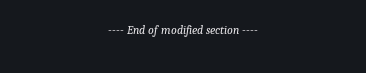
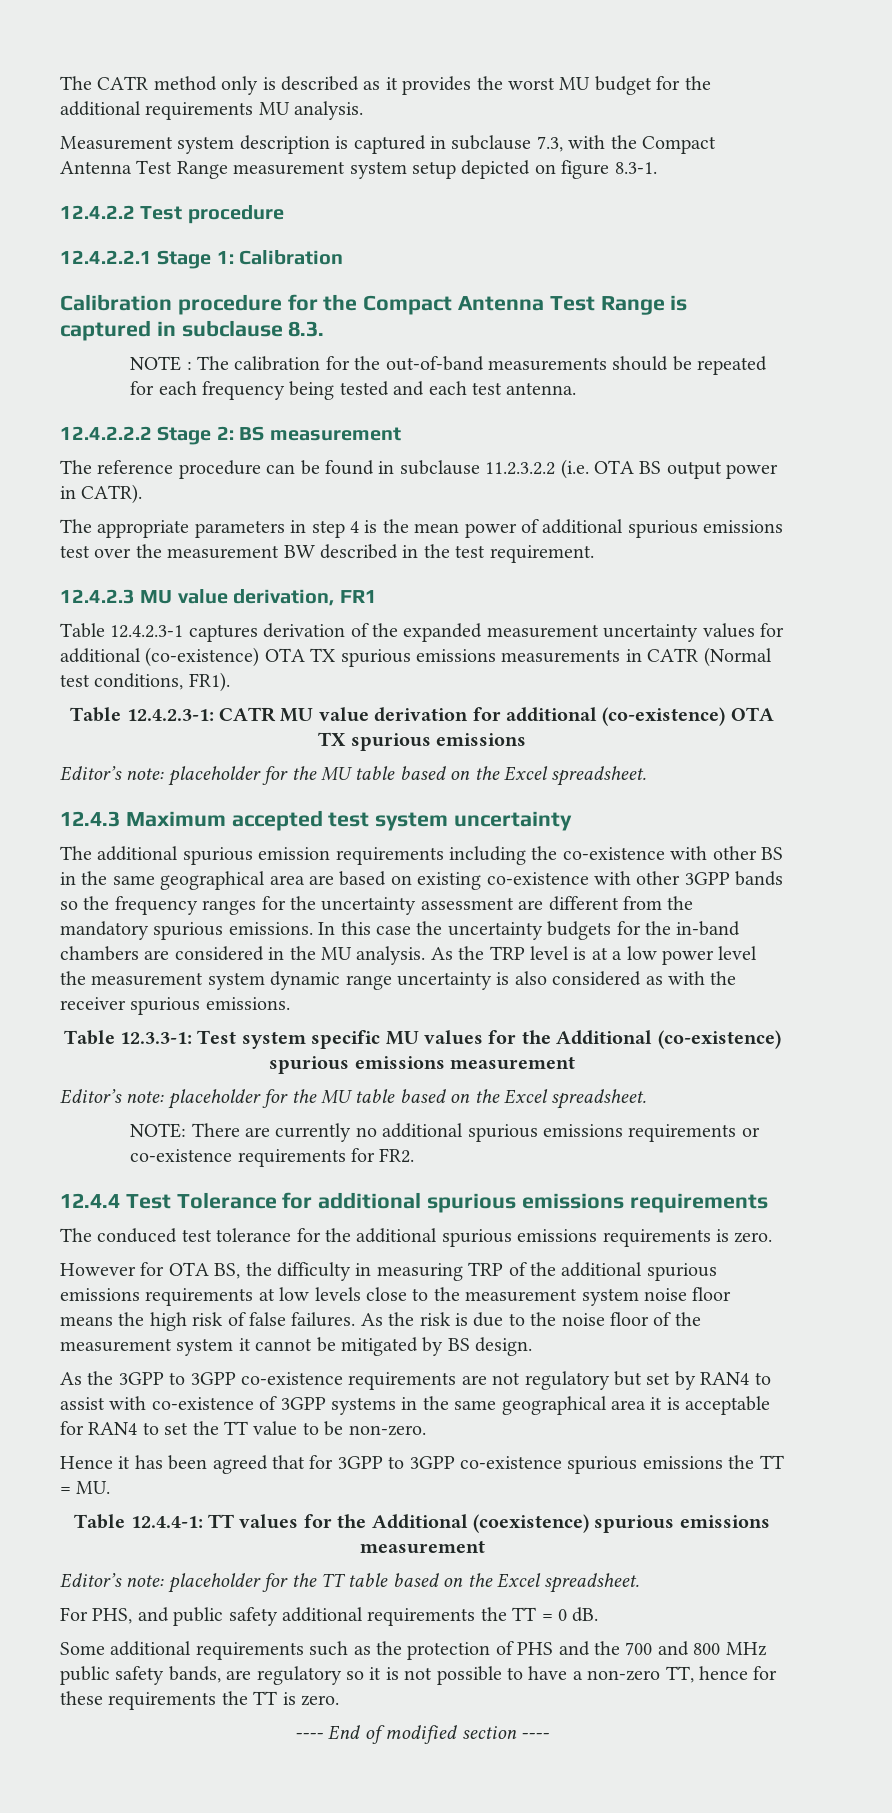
(107, 32) none -> [60,76,711,95] [60,101,364,120] [60,135,716,154] [60,160,657,179] [60,205,284,224] [60,250,344,269] [60,294,688,315] [60,320,325,341] [130,356,768,375] [130,381,577,400] [60,426,401,445] [60,459,779,479] [60,484,143,504] [60,519,784,538] [60,544,594,563] [60,589,377,606] [60,623,784,642] [60,647,772,667] [60,672,230,692] [70,707,774,726] [318,732,526,751] [60,766,647,786] [60,810,573,831] [60,846,783,865] [60,871,784,890] [60,896,694,915] [60,921,741,940] [60,946,758,965] [60,971,737,990] [60,997,290,1015] [63,1030,781,1049] [269,1056,575,1074] [60,1089,647,1109] [130,1123,760,1142] [130,1148,415,1167] [60,1192,768,1213] [60,1228,773,1247] [60,1262,717,1281] [60,1287,732,1306] [60,1312,701,1331] [60,1337,533,1356] [60,1371,771,1390] [60,1396,771,1415] [60,1421,426,1436] [60,1455,784,1474] [60,1481,111,1494] [74,1514,770,1533] [359,1540,485,1554] [60,1573,640,1593] [60,1607,599,1626] [60,1641,767,1660] [60,1666,778,1685] [60,1691,339,1710] The CATR method only is described as it provides the worst MU budget for the additional requirements MU analysis. // Measurement system description is captured in subclause 7.3, with the Compact Antenna Test Range measurement system setup depicted on figure 8.3-1. // 12.4.2.2 Test procedure // 12.4.2.2.1 Stage 1: Calibration // Calibration procedure for the Compact Antenna Test Range is captured in subclause 8.3. // NOTE : The calibration for the out-of-band measurements should be repeated for each frequency being tested and each test antenna. // 12.4.2.2.2 Stage 2: BS measurement // The reference procedure can be found in subclause 11.2.3.2.2 (i.e. OTA BS output power in CATR). // The appropriate parameters in step 4 is the mean power of additional spurious emissions test over the measurement BW described in the test requirement. // 12.4.2.3 MU value derivation, FR1 // Table 12.4.2.3-1 captures derivation of the expanded measurement uncertainty values for additional (co-existence) OTA TX spurious emissions measurements in CATR (Normal test conditions, FR1). // Table 12.4.2.3-1: CATR MU value derivation for additional (co-existence) OTA TX spurious emissions // Editor’s note: placeholder for the MU table based on the Excel spreadsheet. // 12.4.3 Maximum accepted test system uncertainty // The additional spurious emission requirements including the co-existence with other BS in the same geographical area are based on existing co-existence with other 3GPP bands so the frequency ranges for the uncertainty assessment are different from the mandatory spurious emissions. In this case the uncertainty budgets for the in-band chambers are considered in the MU analysis. As the TRP level is at a low power level the measurement system dynamic range uncertainty is also considered as with the receiver spurious emissions. // Table 12.3.3-1: Test system specific MU values for the Additional (co-existence) spurious emissions measurement // Editor’s note: placeholder for the MU table based on the Excel spreadsheet. // NOTE: There are currently no additional spurious emissions requirements or co-existence requirements for FR2. // 12.4.4 Test Tolerance for additional spurious emissions requirements // The conduced test tolerance for the additional spurious emissions requirements is zero. // However for OTA BS, the difficulty in measuring TRP of the additional spurious emissions requirements at low levels close to the measurement system noise floor means the high risk of false failures. As the risk is due to the noise floor of the measurement system it cannot be mitigated by BS design. // As the 3GPP to 3GPP co-existence requirements are not regulatory but set by RAN4 to assist with co-existence of 3GPP systems in the same geographical area it is acceptable for RAN4 to set the TT value to be non-zero. // Hence it has been agreed that for 3GPP to 3GPP co-existence spurious emissions the TT = MU. // Table 12.4.4-1: TT values for the Additional (coexistence) spurious emissions measurement // Editor’s note: placeholder for the TT table based on the Excel spreadsheet. // For PHS, and public safety additional requirements the TT = 0 dB. // Some additional requirements such as the protection of PHS and the 700 and 800 MHz public safety bands, are regulatory so it is not possible to have a non-zero TT, hence for these requirements the TT is zero. //

